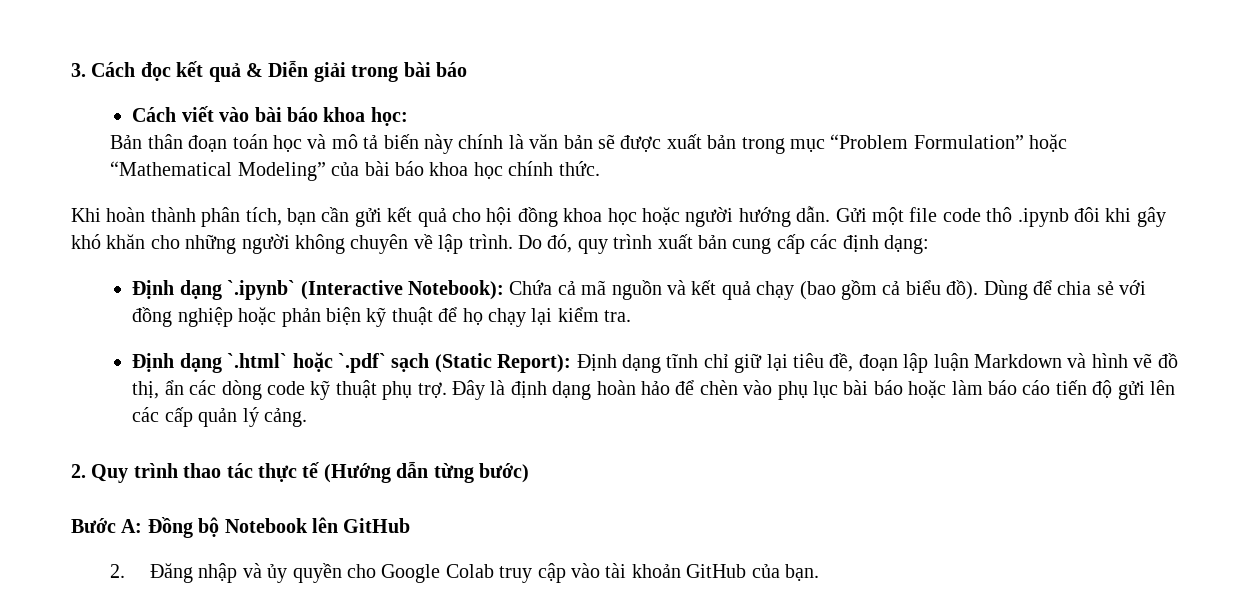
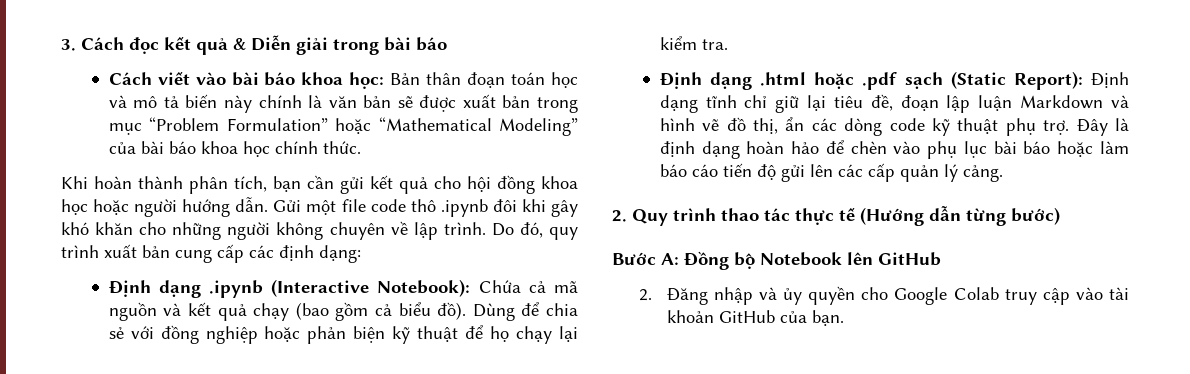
(408, 116) // -> (385, 80) none
[227,280,296,300] `.ipynb` -> [209,280,264,298] .ipynb
[227,352,387,373] `.html` hoặc `.pdf` -> [760,72,898,90] .html hoặc .pdf

